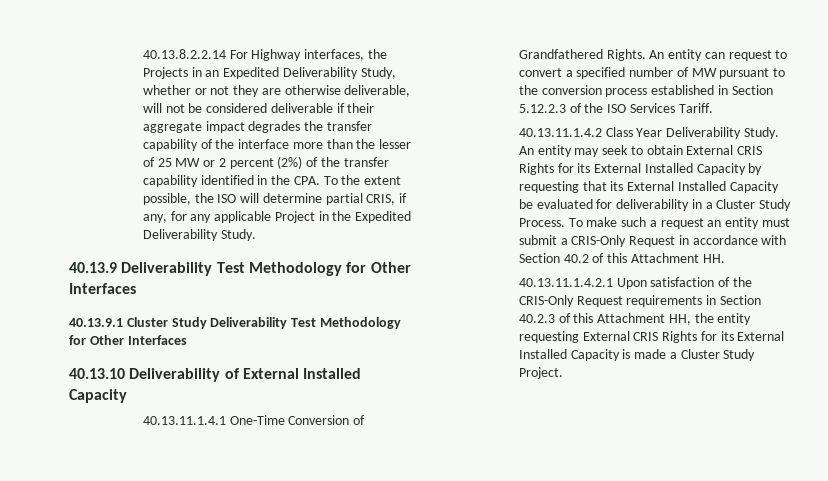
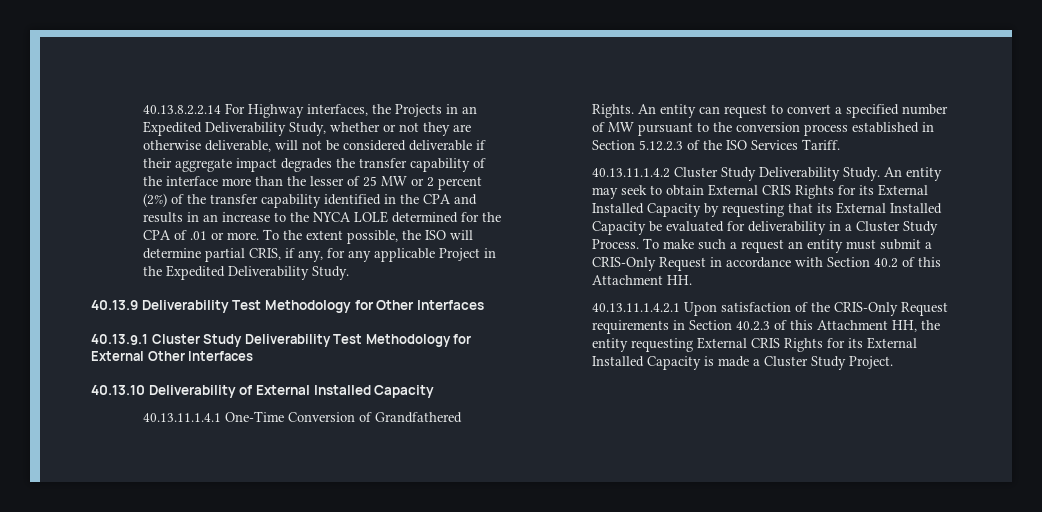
[293,176,320,185] CPA. -> [423,194,478,205] [143,211,502,223] [143,230,260,240] CPA and results in an increase to the NYCA LOLE determined for the CPA of .01 or more.
(86, 340) none -> [91,351,144,361] External
[605,127,663,137] Class Year -> [674,167,757,181] Cluster Study

